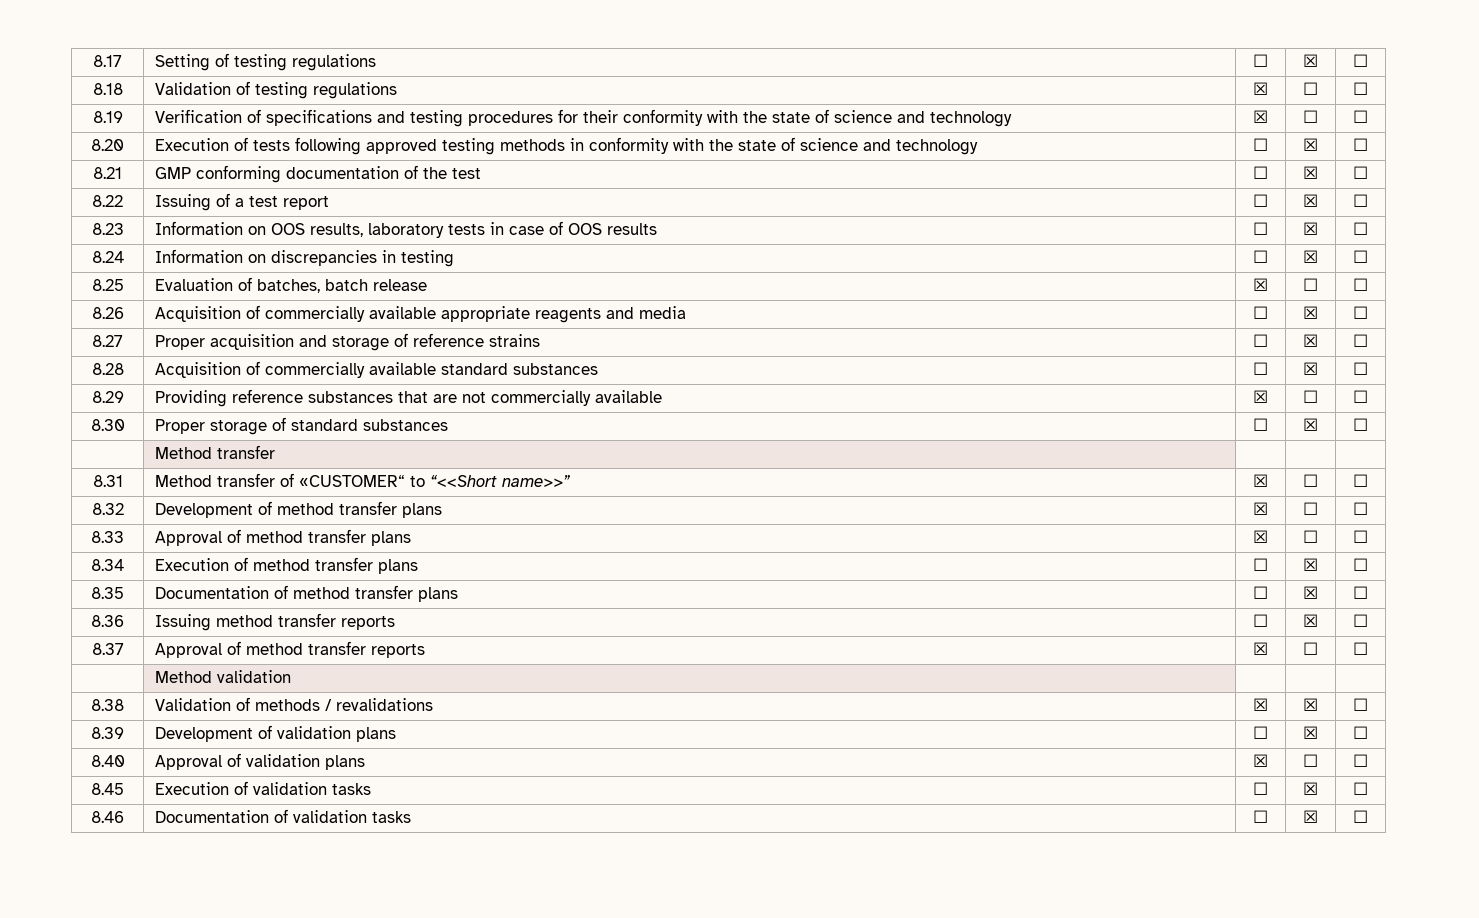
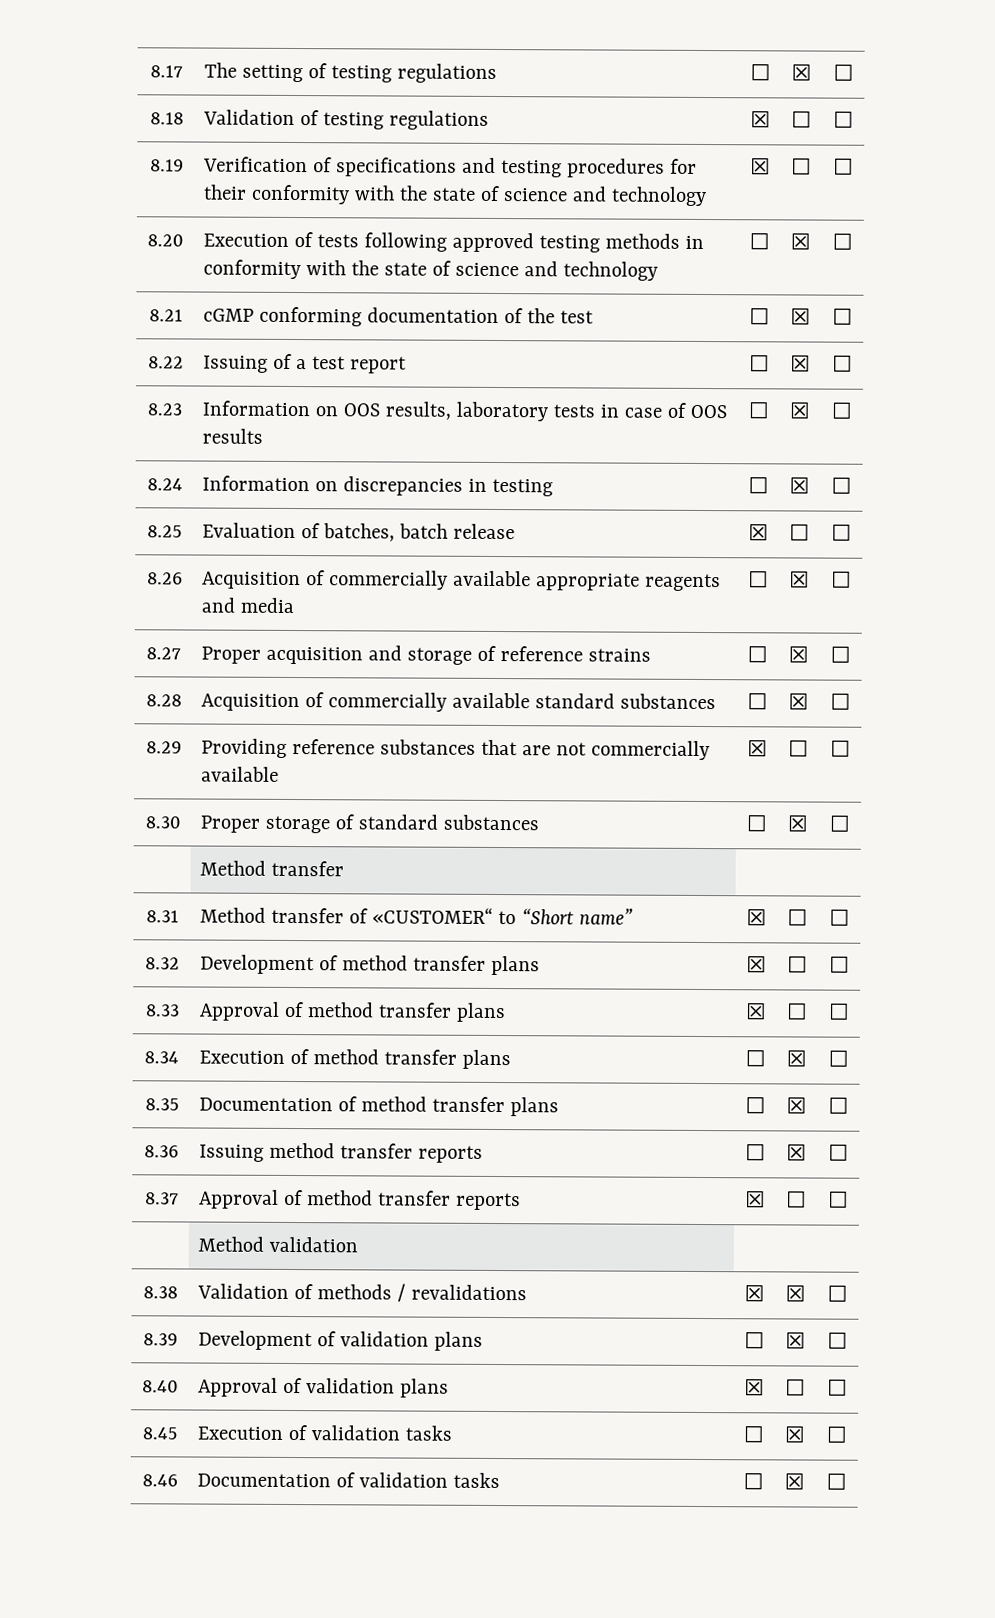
[155,54,211,71] Setting -> [204,62,303,83] The setting
[155,167,192,179] GMP -> [203,308,255,322] cGMP
[430,475,571,487] “<<Short name>>” -> [520,908,633,925] “Short name”

